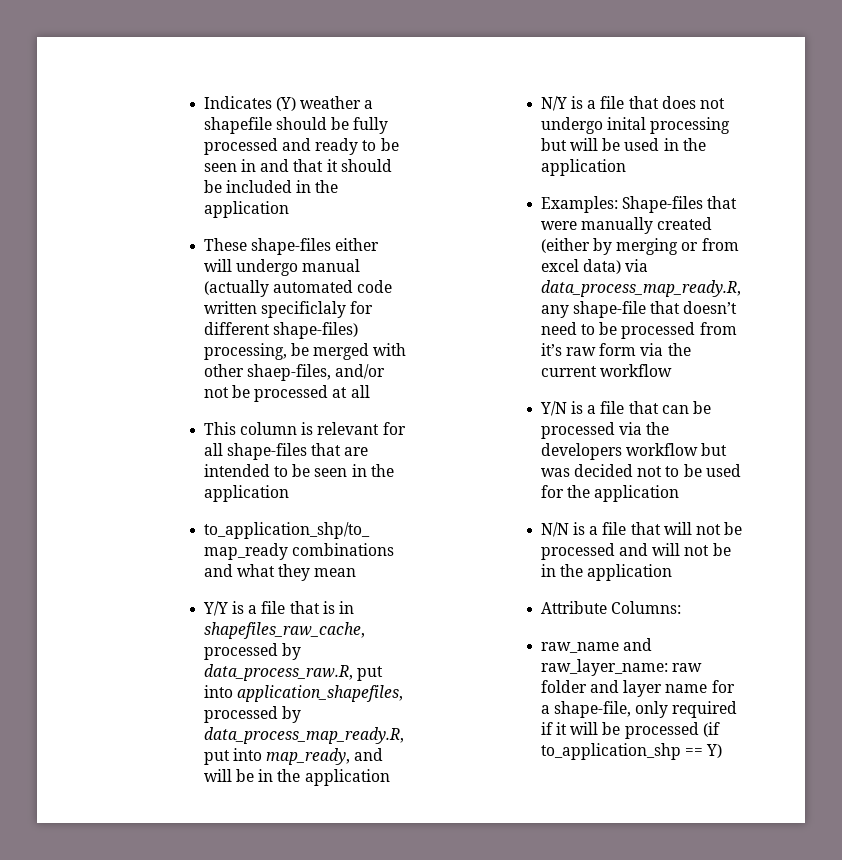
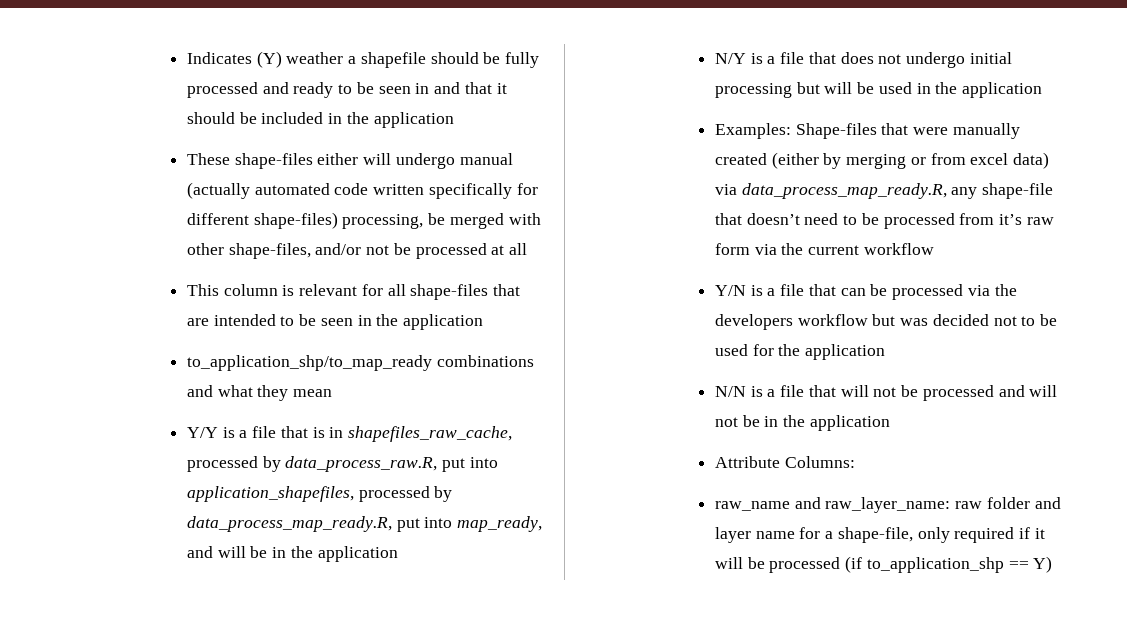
[260,301,346,318] specificlaly -> [428,183,512,199] specifically
[246,364,331,381] shaep-files, -> [228,243,311,259] shape-files,
[606,117,646,130] inital -> [969,52,1012,64] initial

